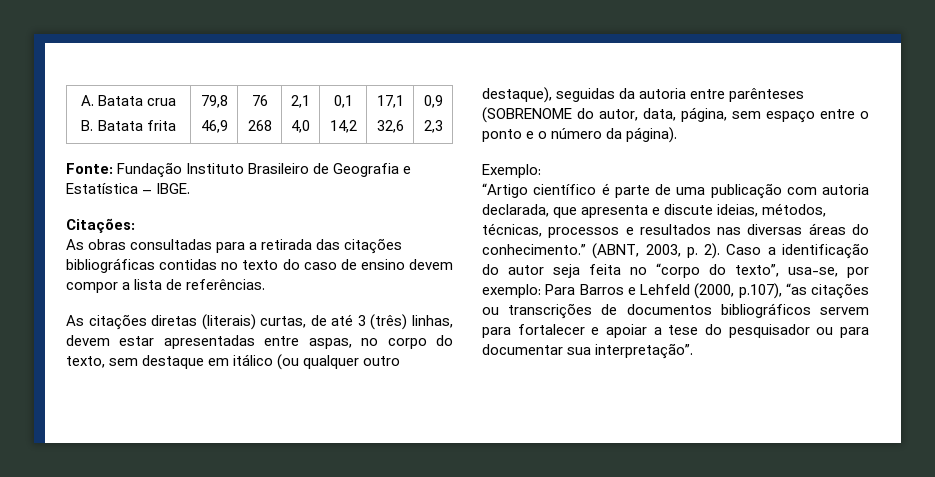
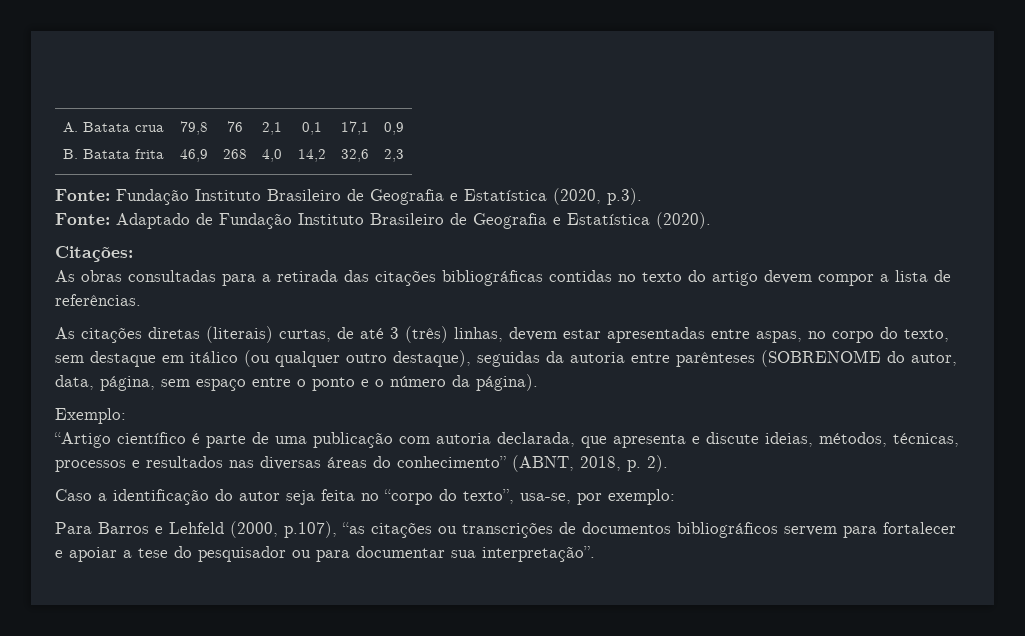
[142,183,191,194] – IBGE. -> [553,188,642,205] [55,212,711,229] (2020, p.3). // Fonte: Adaptado de Fundação Instituto Brasileiro de Geografia e Estatística (2020).
[303,259,405,270] caso de ensino -> [712,271,758,286] artigo
[482,243,681,259] conhecimento.” (ABNT, 2003, -> [397,455,621,472] conhecimento” (ABNT, 2018,
(721, 251) none -> (668, 463) //
(541, 291) none -> (675, 497) //

